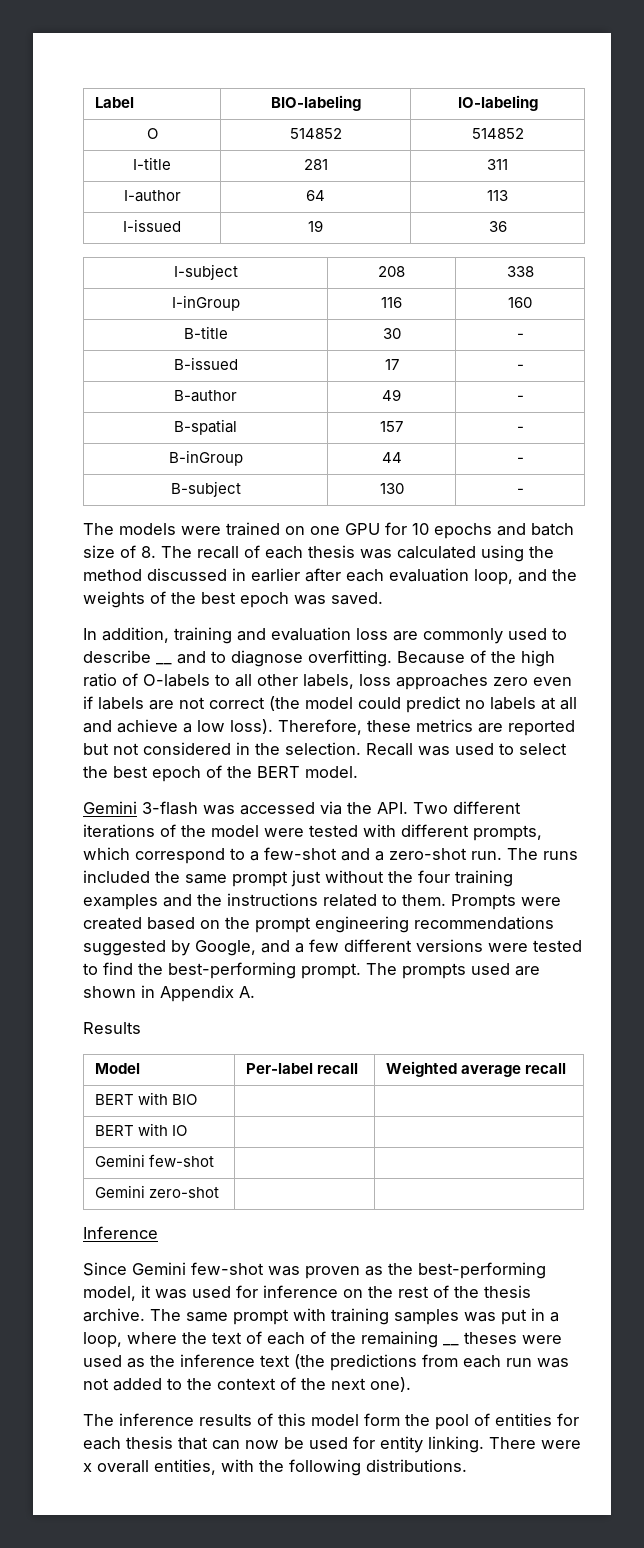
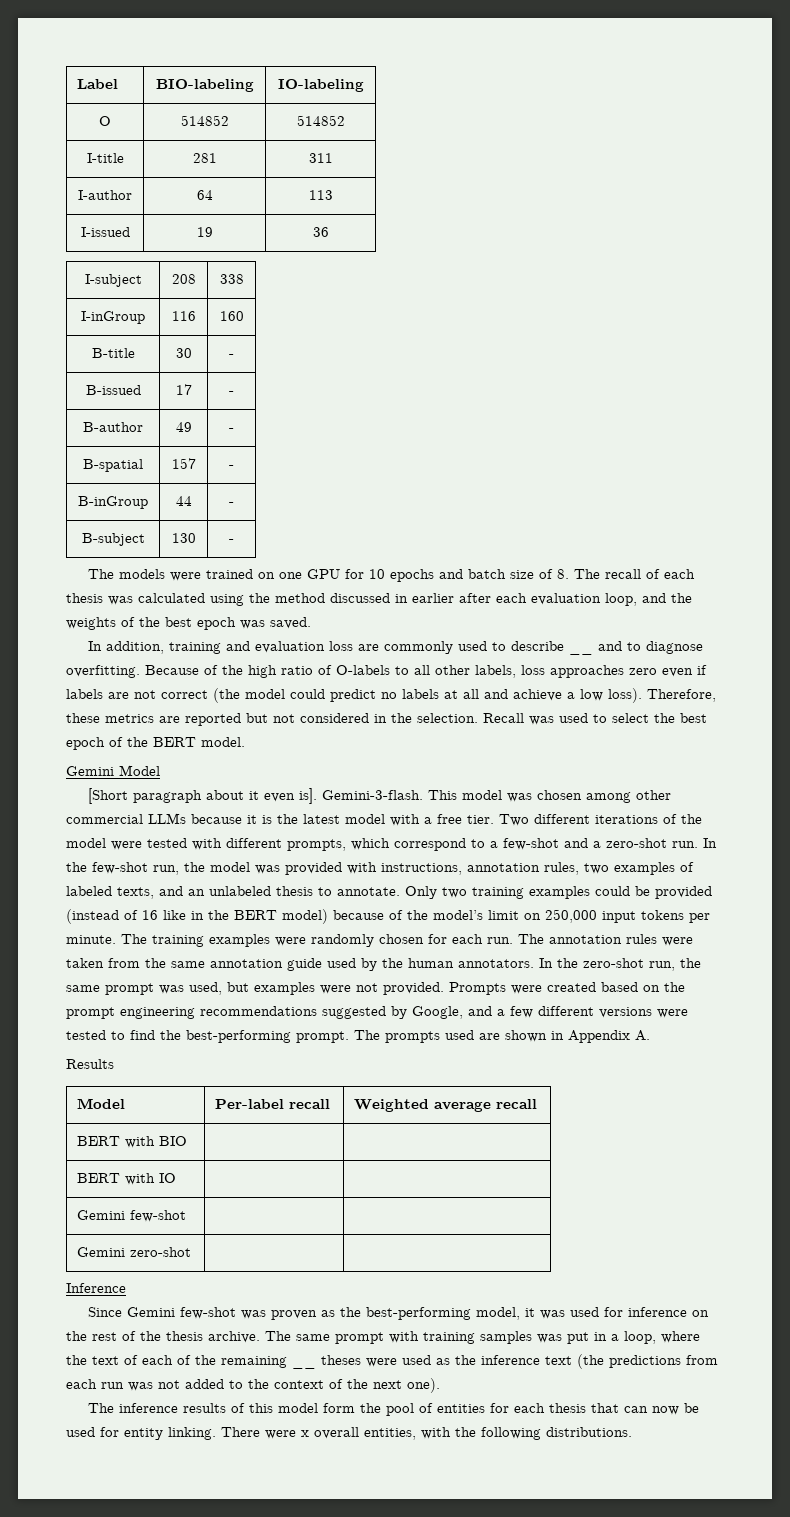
[142,801,408,815] 3-flash was accessed via the API. -> [119,765,160,776] [88,788,672,804] [66,813,494,826] Model // [Short paragraph about it even is]. Gemini-3-flash. This model was chosen among other commercial LLMs because it is the latest model with a free tier.
[507,848,578,860] [83,870,513,887] [83,893,446,910] The runs included the same prompt just without the four training examples and the instructions related to them. -> [703,838,717,848] [66,862,694,875] [66,886,712,899] [66,909,710,924] [66,934,693,947] [66,958,701,971] [66,982,444,995] In the few-shot run, the model was provided with instructions, annotation rules, two examples of labeled texts, and an unlabeled thesis to annotate. Only two training examples could be provided (instead of 16 like in the BERT model) because of the model’s limit on 250,000 input tokens per minute. The training examples were randomly chosen for each run. The annotation rules were taken from the same annotation guide used by the human annotators. In the zero-shot run, the same prompt was used, but examples were not provided.

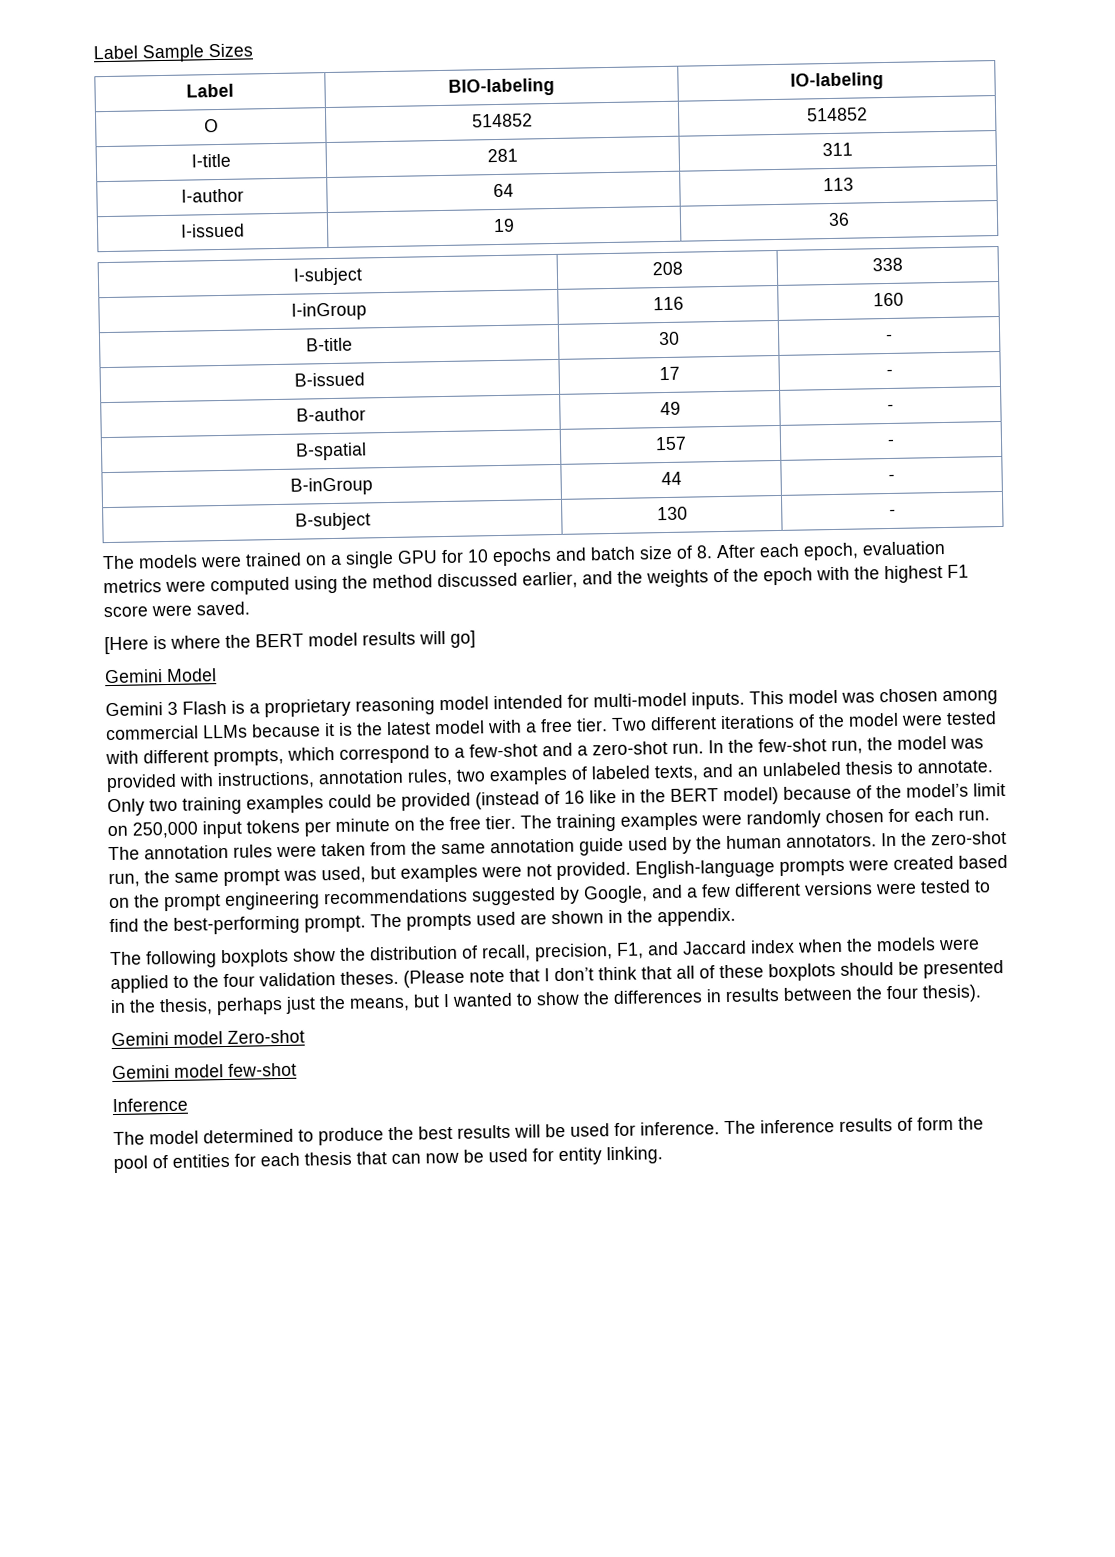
[77,79,119,89] Label -> [93,43,253,63] [186,83,234,98] Label Sample Sizes // Label
[279,572,303,579] one -> [330,550,394,569] a single
[574,569,696,579] [66,593,637,606] The recall of each thesis was calculated using the method discussed in earlier after each evaluation loop, -> [716,540,946,561] [103,571,578,596] After each epoch, evaluation metrics were computed using the method discussed earlier,
[165,617,311,630] [88,641,565,654] [569,651,594,655] [598,641,704,654] [66,665,707,678] [66,688,716,703] [66,713,707,726] [66,737,245,750] [66,765,160,776] [88,788,424,804] best epoch was saved. // In addition, training and evaluation loss are commonly used to describe __ and to diagnose overfitting. Because of the high ratio of O-labels to all other labels, loss approaches zero even if labels are not correct (the model could predict no labels at all and achieve a low loss). Therefore, these metrics are reported but not considered in the selection. Recall was used to select the best epoch of the BERT model. // Gemini Model // [Short paragraph about it even is]. Gemini-3-flash. -> [763,564,969,586] [103,601,251,618] [104,630,476,655] [104,668,217,684] [105,691,745,718] epoch with the highest F1 score were saved. // [Here is where the BERT model results will go] // Gemini Model // Gemini 3 Flash is a proprietary reasoning model intended for multi-model inputs.
[636,790,672,800] other -> (998, 698) none
[66,935,116,944] minute. -> [335,815,516,832] minute on the free tier.
[449,982,506,995] Prompts -> [635,858,845,879] English-language prompts
[568,1030,650,1043] [66,1059,114,1069] [77,1098,126,1109] [215,1099,331,1109] [354,1099,538,1112] [77,1136,188,1148] [77,1173,177,1185] [77,1210,187,1222] [77,1247,192,1257] Appendix A. // Results // Model | Per-label recall | Weighted average recall // BERT with BIO | | // BERT with IO | | // Gemini few-shot | | // Gemini zero-shot | | -> [627,907,736,927] [110,937,980,969] [110,960,1004,994] [110,984,982,1016] [111,1029,305,1047] [112,1062,297,1080] the appendix. // The following boxplots show the distribution of recall, precision, F1, and Jaccard index when the models were applied to the four validation theses. (Please note that I don’t think that all of these boxplots should be presented in the thesis, perhaps just the means, but I wanted to show the differences in results between the four thesis). // Gemini model Zero-shot // Gemini model few-shot
[88,1307,710,1320] [66,1331,700,1344] [66,1355,316,1369] [321,1354,718,1369] [66,1378,440,1393] Since Gemini few-shot was proven as the best-performing model, it was used for inference on the rest of the thesis archive. The same prompt with training samples was put in a loop, where the text of each of the remaining __ theses were used as the inference text (the predictions from each run was not added to the context of the next one). // -> [113,1121,720,1146] The model determined to produce the best results will be used for inference.
[249,1403,319,1413] this model -> (913, 1124) none
[221,1427,632,1440] There were x overall entities, with the following distributions. -> (663, 1155) none

